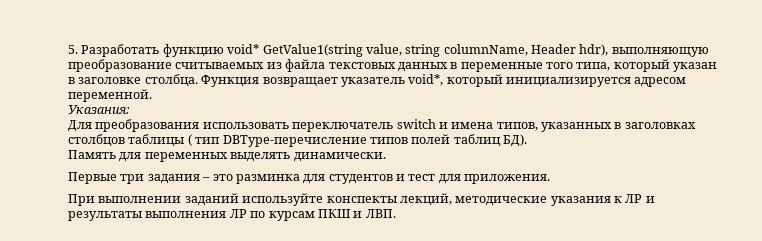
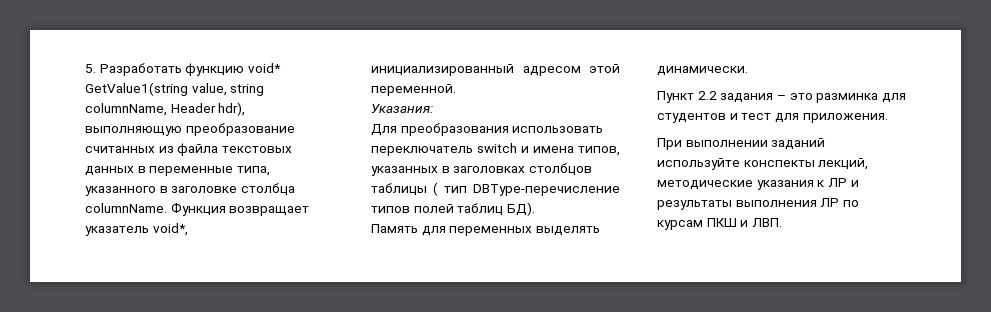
[175,62,265,69] считываемых -> [85,146,155,153] считанных
[546,59,718,72] [68,74,198,87] того типа, который указан в заголовке столбца. -> [236,166,270,176] [85,183,295,196] [85,203,167,213] типа, указанного в заголовке столбца columnName.
[446,74,687,87] который инициализируется адресом -> [371,64,620,76] инициализированный адресом этой
[68,172,145,184] Первые три -> [657,91,717,103] Пункт 2.2

